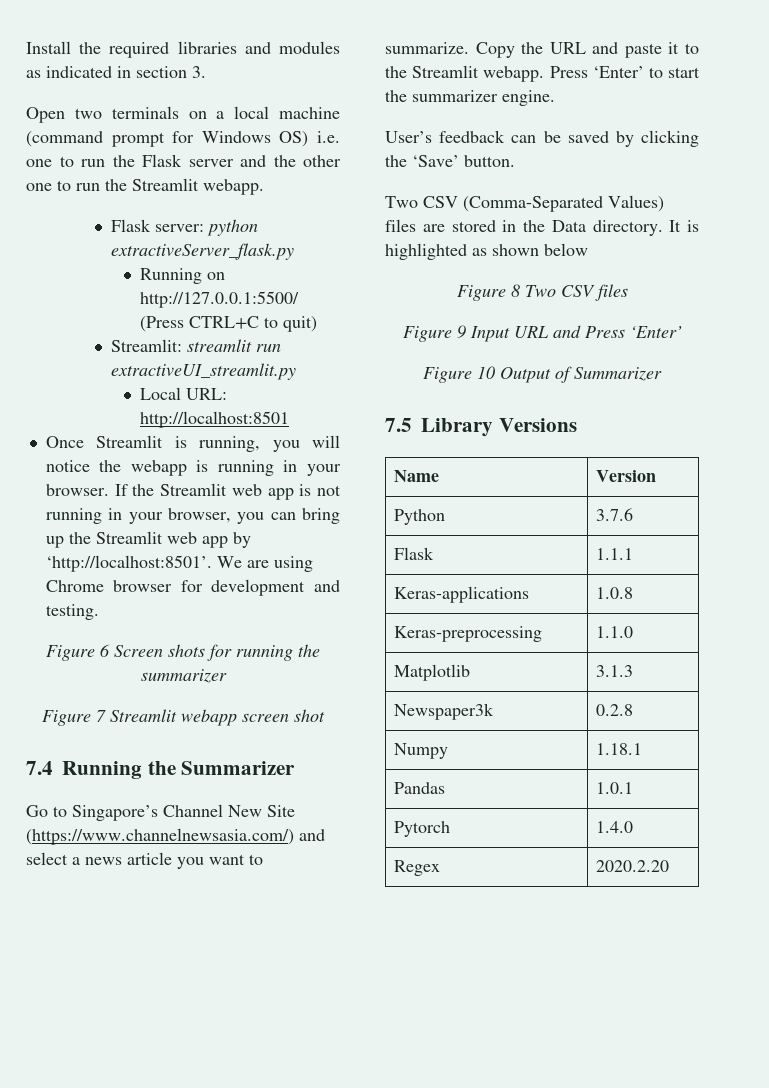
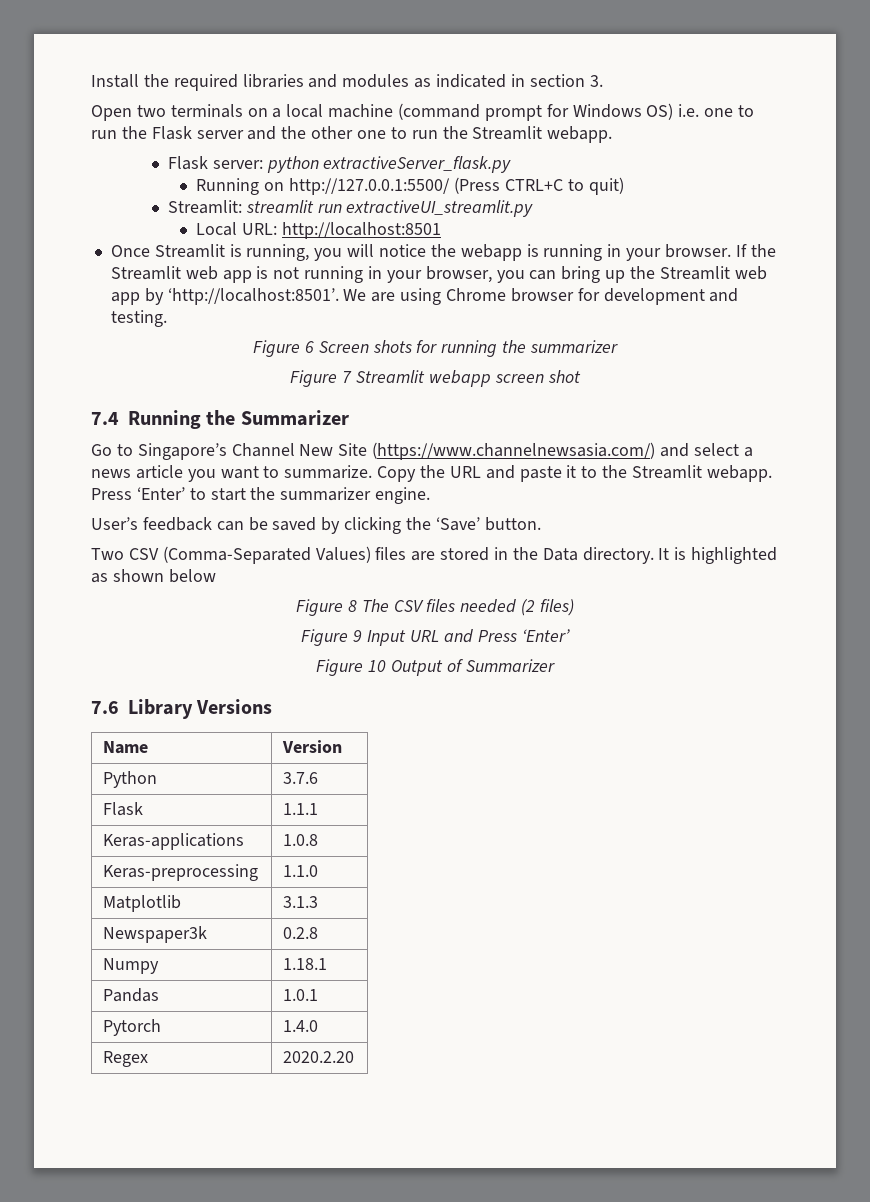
[524,285,556,297] Two -> [361,599,389,612] The
(628, 292) none -> [460,599,575,616] needed (2 files)
[385,418,412,432] 7.5 -> [91,701,119,714] 7.6

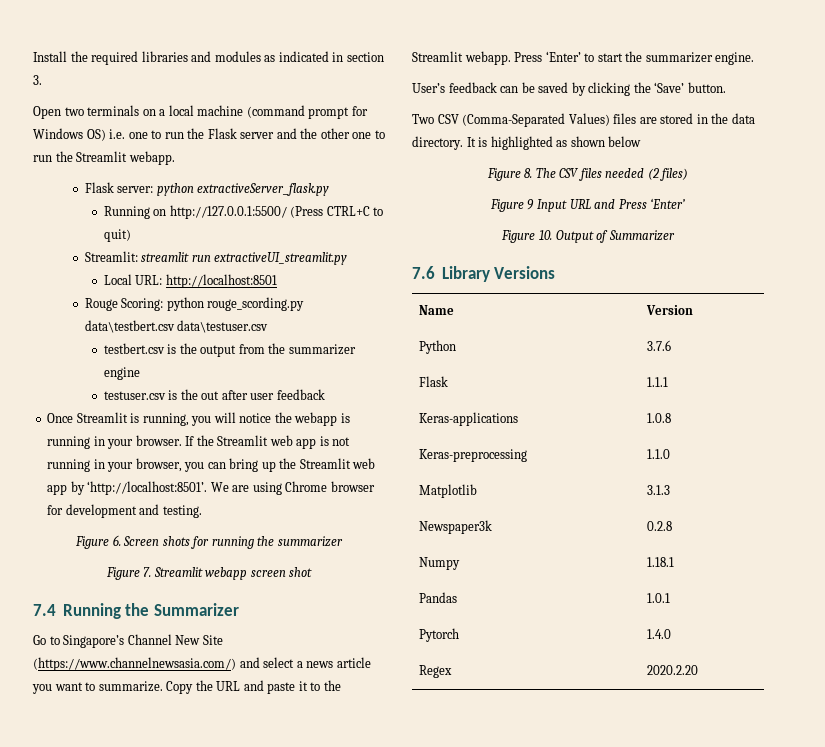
(442, 230) none -> [84,297,305,311] [84,320,269,333] [103,343,356,357] [103,367,140,380] [103,389,325,400] // Rouge Scoring: python rouge_scording.py data\testbert.csv data\testuser.csv // testbert.csv is the output from the summarizer engine // testuser.csv is the out after user feedback
[304,341,314,353] 6 -> [112,535,121,546] 6.
[342,371,353,383] 7 -> [143,567,152,577] 7.
[542,548,578,561] Data -> [731,113,755,124] data
[347,600,357,612] 8 -> [524,168,533,178] 8.
[368,660,387,672] 10 -> [538,230,552,240] 10.

